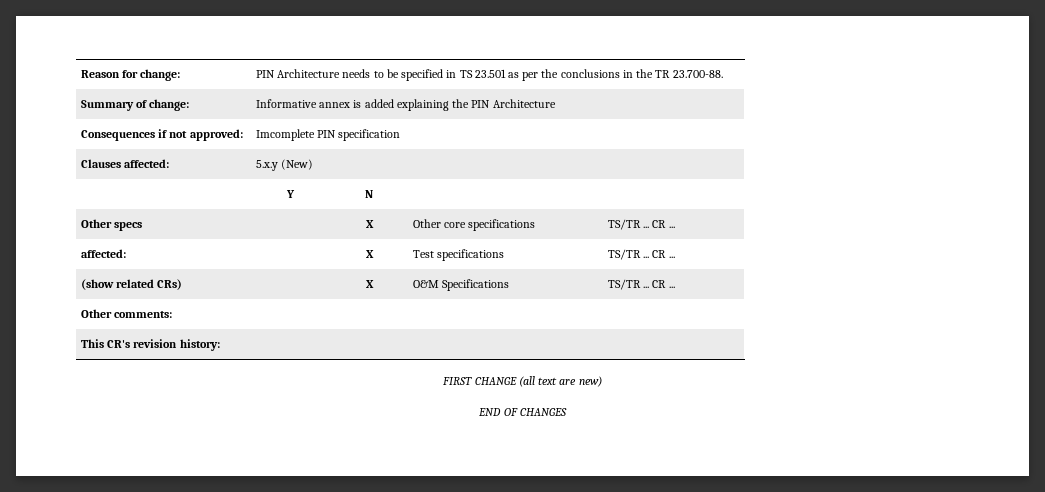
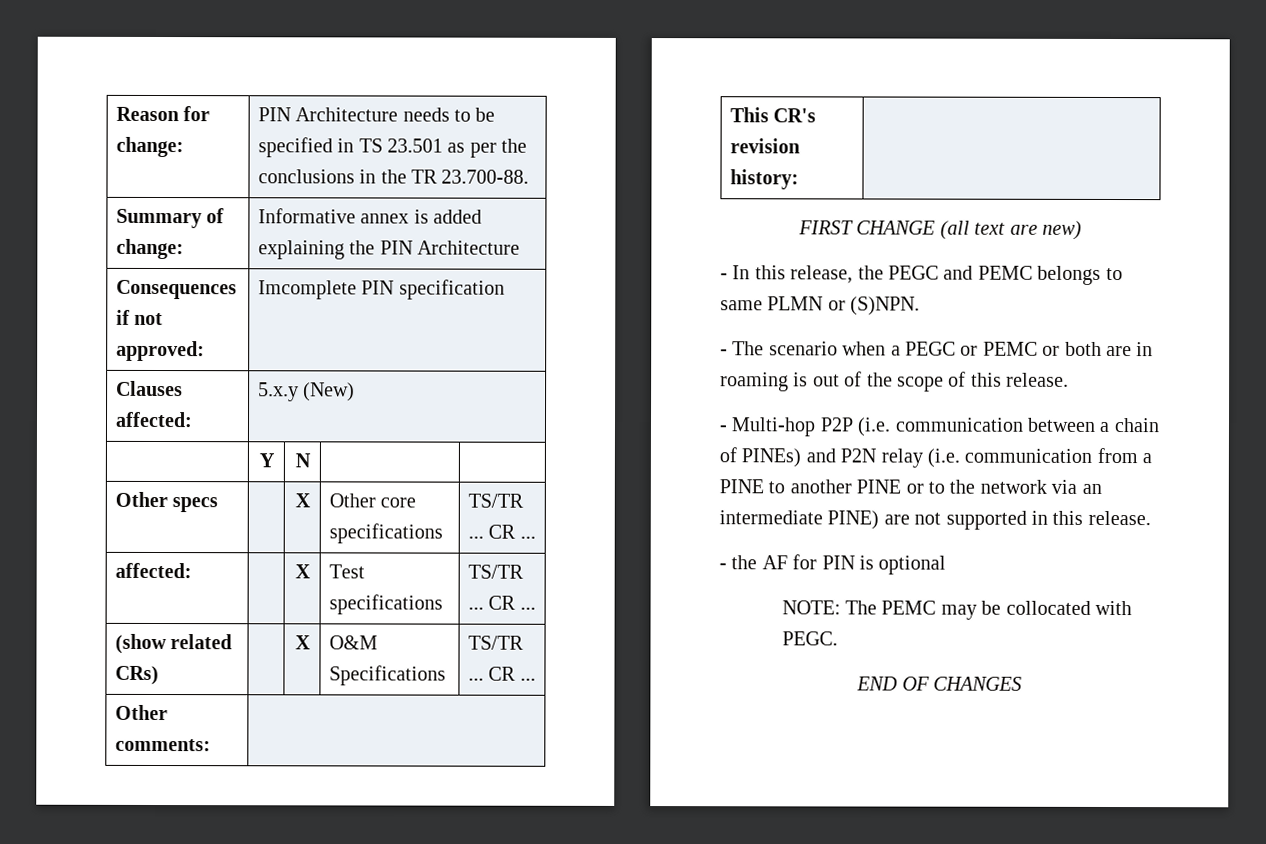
(602, 381) none -> [720,265,1123,285] [720,296,921,316] [720,341,1154,357] [720,371,1070,392] [719,417,1160,437] [719,447,1153,468] [719,479,1102,494] [719,510,1151,530] [719,554,947,575] [781,600,1132,620] [781,631,838,646] // - In this release, the PEGC and PEMC belongs to same PLMN or (S)NPN. // - The scenario when a PEGC or PEMC or both are in roaming is out of the scope of this release. // - Multi-hop P2P (i.e. communication between a chain of PINEs) and P2N relay (i.e. communication from a PINE to another PINE or to the network via an intermediate PINE) are not supported in this release. // - the AF for PIN is optional // NOTE: The PEMC may be collocated with PEGC.

